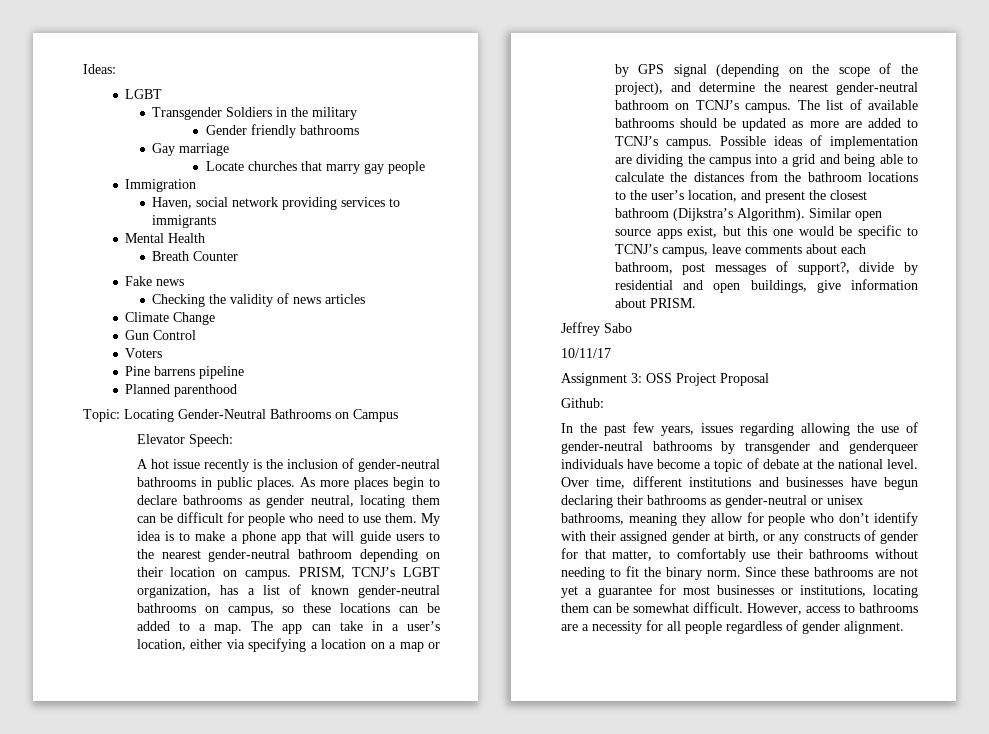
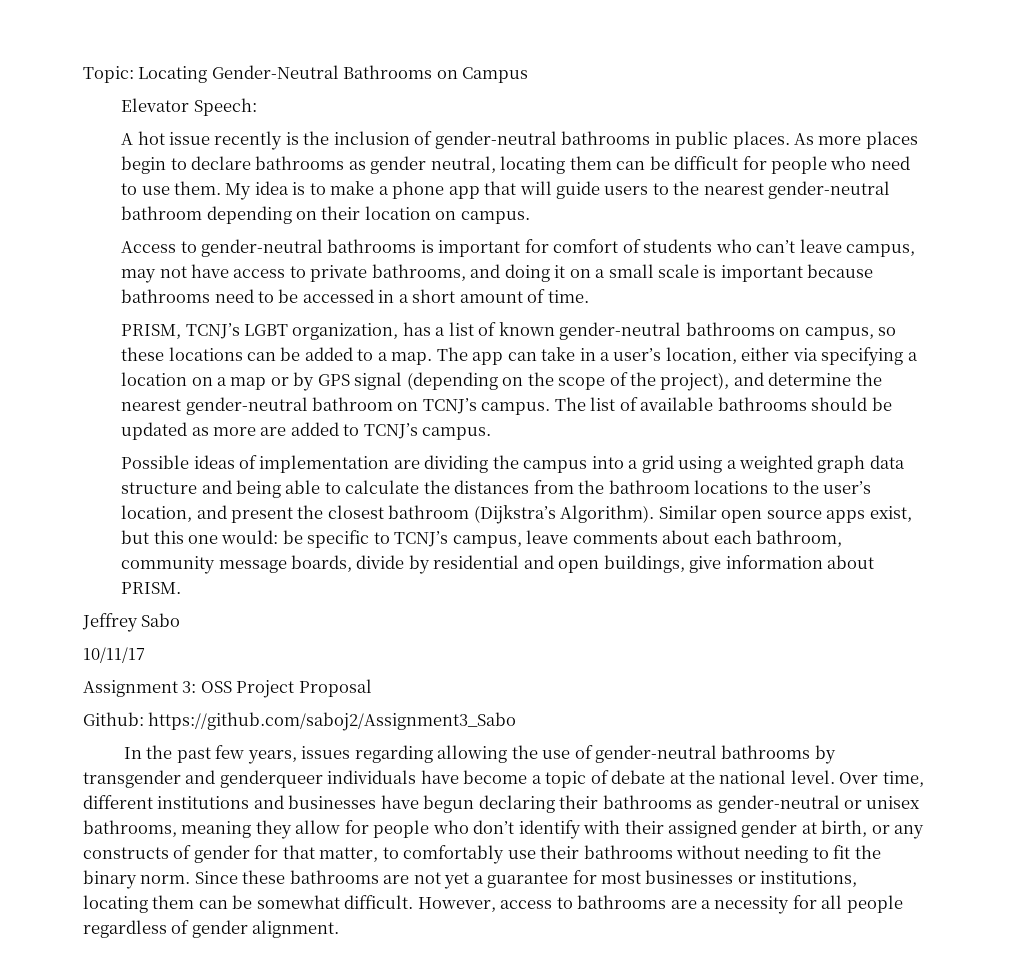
[83,64,116,74] [125,89,163,99] [152,107,358,120] [205,124,359,138] [152,143,230,156] [205,161,425,174] [125,179,197,192] [152,197,401,210] [152,215,217,228] [125,233,206,243] [152,251,239,261] [125,276,185,286] [152,293,366,307] [125,312,216,325] [125,330,197,340] [125,348,163,358] [125,366,245,379] [125,384,238,397] Ideas: // LGBT // Transgender Soldiers in the military // Gender friendly bathrooms // Gay marriage // Locate churches that marry gay people // Immigration // Haven, social network providing services to immigrants // Mental Health // Breath Counter // Fake news // Checking the validity of news articles // Climate Change // Gun Control // Voters // Pine barrens pipeline // Planned parenthood // -> (83, 74) none
(291, 575) none -> [121,239,915,257] [121,264,874,283] [121,289,589,303] // Access to gender-neutral bathrooms is important for comfort of students who can’t leave campus, may not have access to private bathrooms, and doing it on a small scale is important because bathrooms need to be accessed in a short amount of time. //
(712, 144) none -> (492, 433) //
(816, 160) none -> [678,455,905,473] [121,482,198,494] using a weighted graph data structure
[798,226,834,236] would -> [221,530,279,544] would:
[682,261,850,275] post messages of support?, -> [121,555,352,574] community message boards,
(604, 403) none -> [148,712,517,731] https://github.com/saboj2/Assignment3_Sabo

